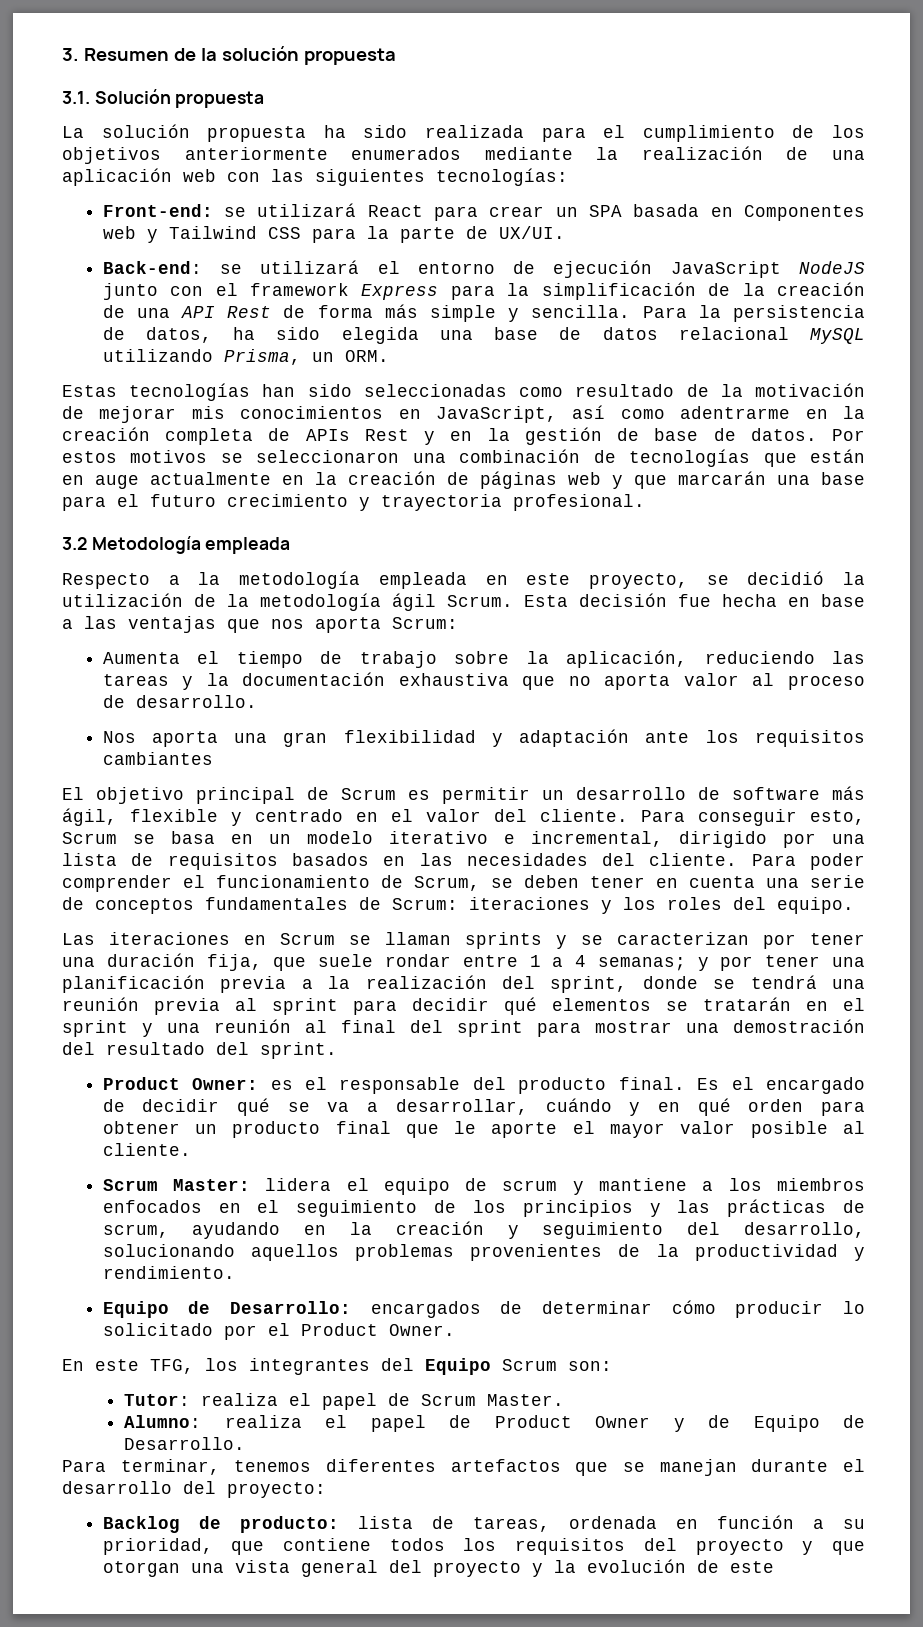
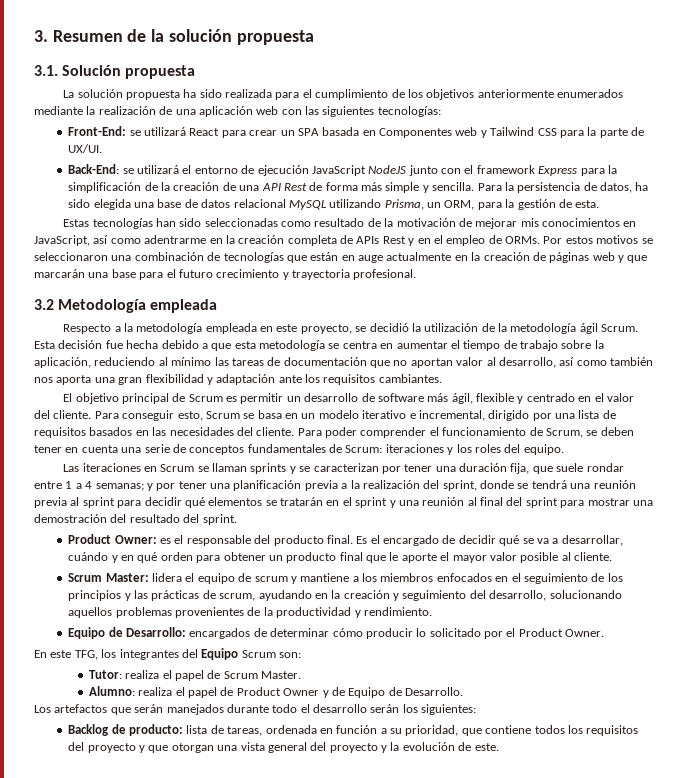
[102,204,213,217] Front-end: -> [68,126,127,136] Front-End:
[102,261,202,274] Back-end: -> [68,164,120,174] Back-End:
[344,350,389,362] ORM. -> [444,199,600,210] ORM, para la gestión de esta.
[487,427,817,445] la gestión de base de datos. -> [433,235,540,246] el empleo de ORMs.
[788,594,865,607] [62,616,458,633] [102,652,180,664] en base a las ventajas que nos aporta Scrum: // Aumenta -> [161,340,448,351] debido a que esta metodología se centra en aumentar
[832,651,865,664] [102,672,509,690] las tareas y la documentación exhaustiva -> [158,357,367,366] al mínimo las tareas de documentación
[604,674,671,690] aporta -> [410,358,453,368] aportan
[788,675,865,690] [102,695,257,708] [102,731,136,743] proceso de desarrollo. // Nos -> [498,357,653,368] [34,377,53,383] desarrollo, así como también nos
[102,752,213,765] cambiantes -> [378,374,442,383] cambiantes.
[62,1459,865,1476] [62,1481,326,1498] Para terminar, tenemos diferentes artefactos que se manejan durante el desarrollo del proyecto: -> [34,704,477,715] Los artefactos que serán manejados durante todo el desarrollo serán los siguientes:
[729,1561,774,1573] este -> [474,743,499,751] este.

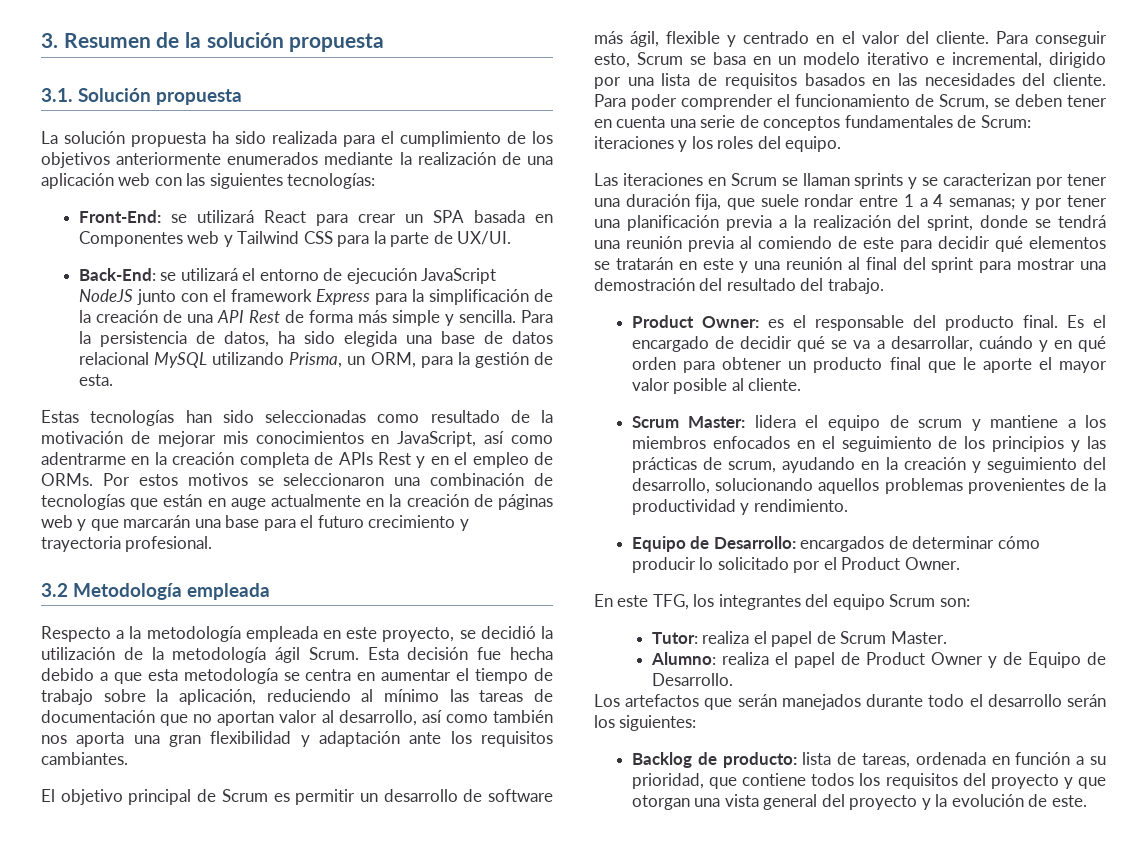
[82,497,115,508] sprint -> [758,236,894,249] comiendo de este
[342,497,388,508] el sprint -> [702,258,734,270] este
[202,514,237,525] sprint. -> [827,278,884,294] trabajo.
[201,648,239,660] Equipo -> [832,594,885,610] equipo

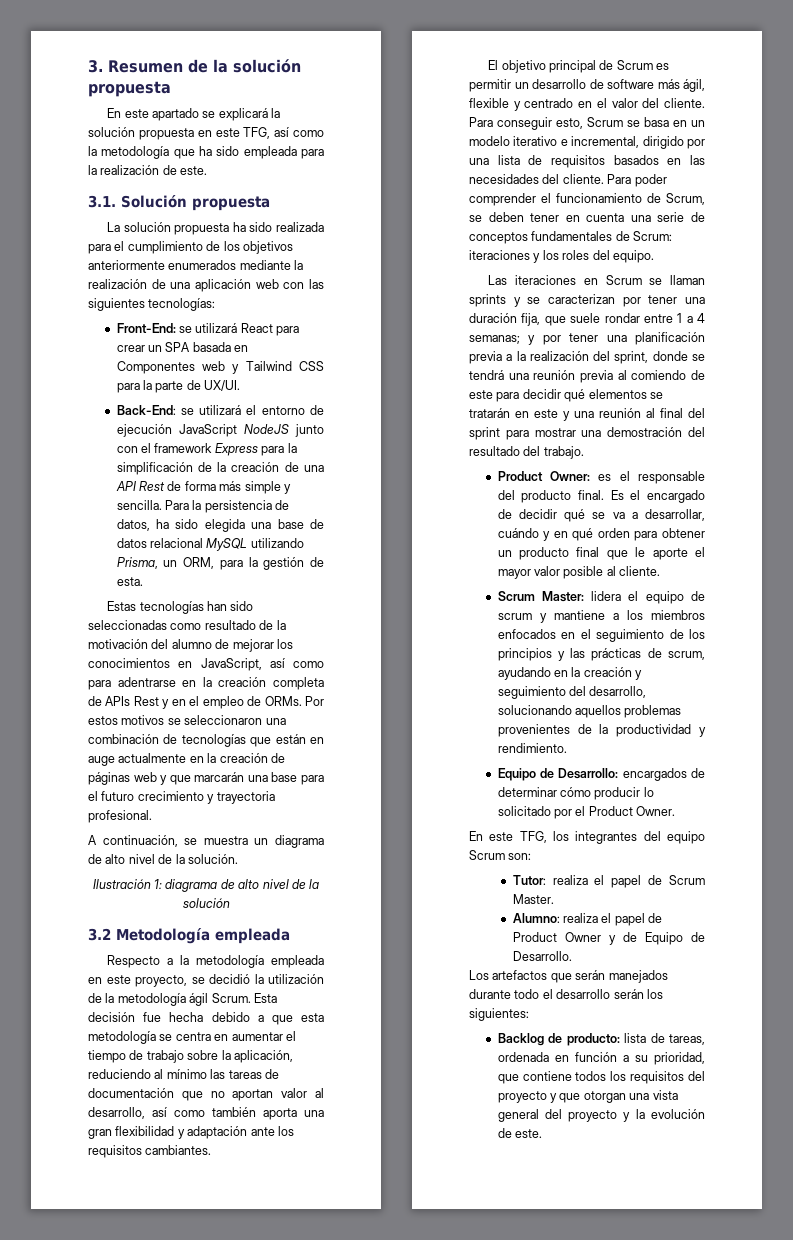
(385, 42) none -> [107,108,281,121] [88,127,324,140] [88,146,324,159] [88,165,208,175] // En este apartado se explicará la solución propuesta en este TFG, así como la metodología que ha sido empleada para la realización de este.
(123, 437) none -> [151,639,212,649] del alumno
[222,431,248,444] mis -> [276,639,293,649] los
[41,452,126,465] adentrarme -> [88,677,176,690] para adentrarse
(213, 544) none -> [88,835,324,848] [88,854,238,864] [92,879,320,892] [182,898,230,908] // A continuación, se muestra un diagrama de alto nivel de la solución. // Ilustración 1: diagrama de alto nivel de la solución
[41,735,67,744] nos -> (256, 1112) none

